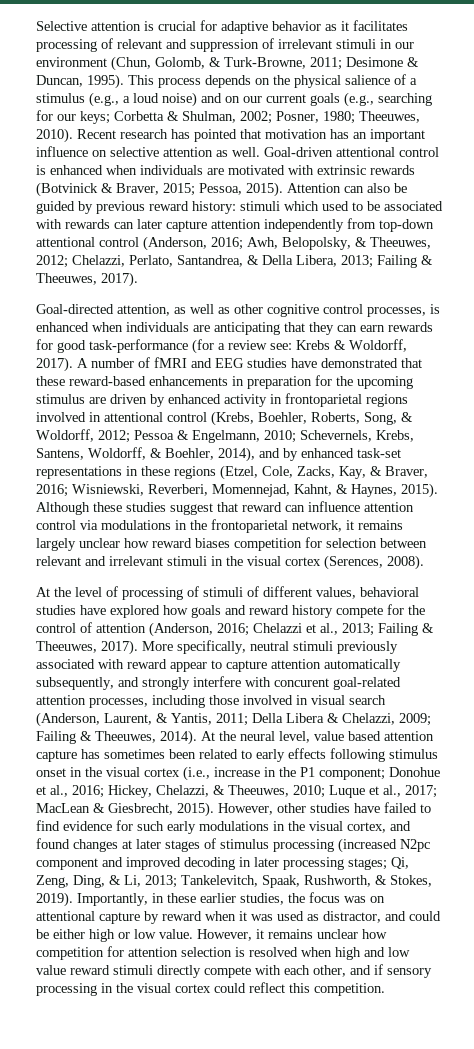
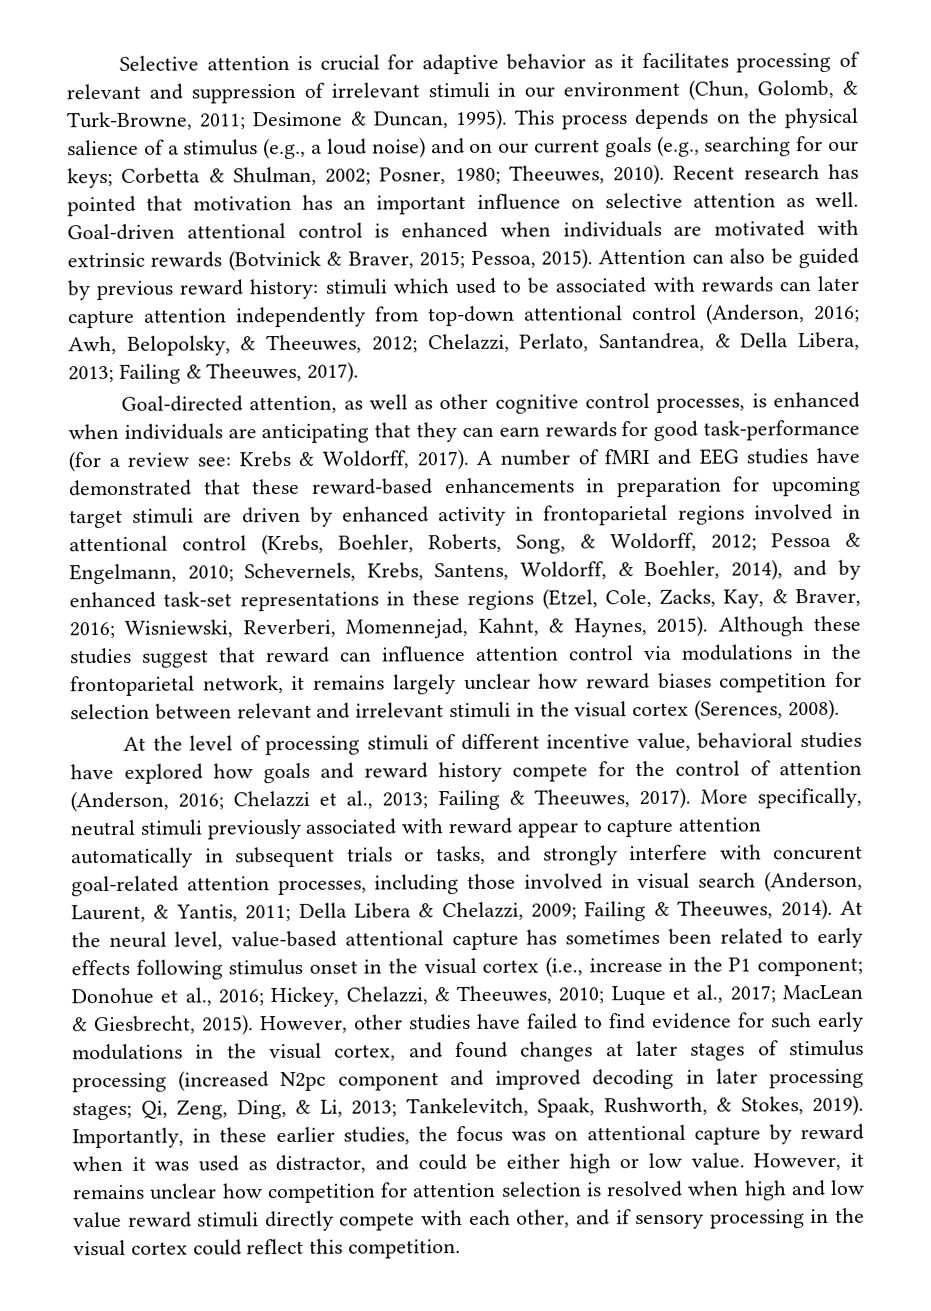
[336,376,413,389] [36,394,85,404] the upcoming stimulus -> [772,476,861,497] [69,507,195,529] upcoming target stimuli
[187,586,199,597] of -> (361, 745) none
[316,587,356,599] values, -> [546,732,691,752] incentive value,
[36,677,114,690] subsequently, -> [204,845,486,868] in subsequent trials or tasks,
[314,731,434,741] value based attention -> [231,930,444,948] value-based attentional

